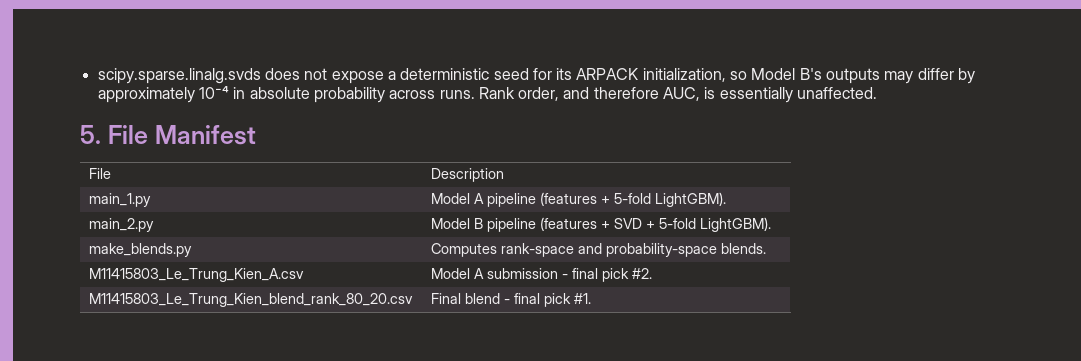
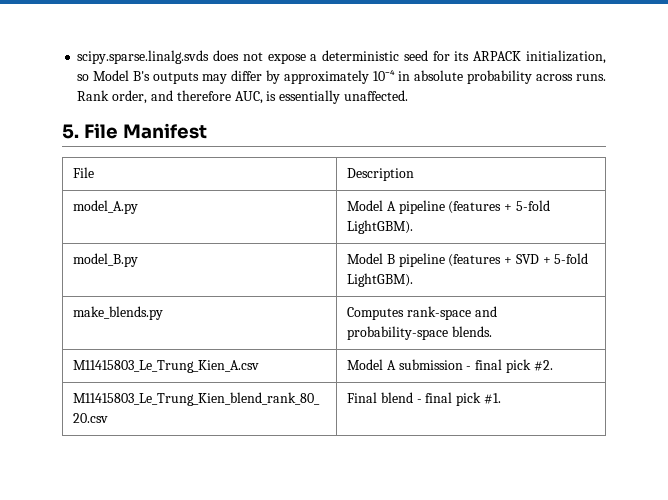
[89,193,152,207] main_1.py -> [73,200,139,214] model_A.py
[89,218,155,232] main_2.py -> [73,253,139,267] model_B.py

